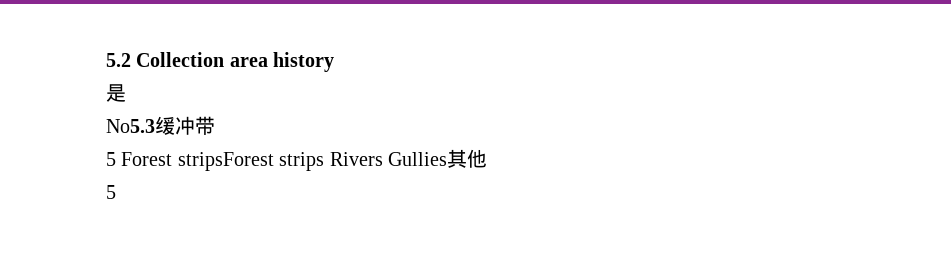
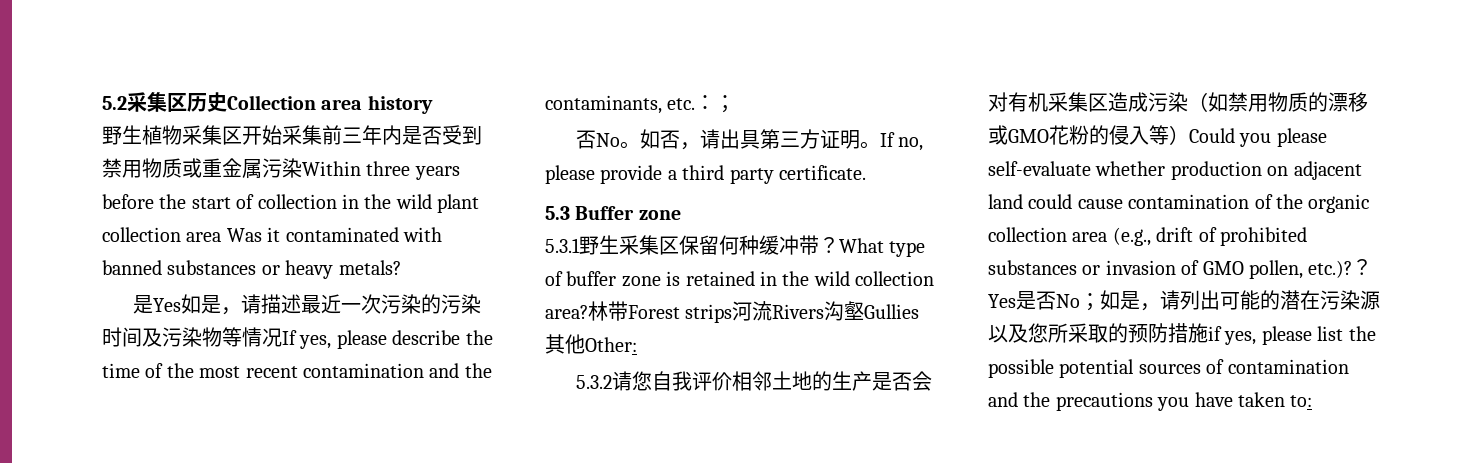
(131, 60) none -> [127,92,227,112] 采集区历史
[106,84,126,102] [106,116,215,135] [106,149,487,171] [106,185,116,199] 是 // No5.3缓冲带 // 5 Forest stripsForest strips Rivers Gullies其他 // 5 -> [102,125,482,145] [102,158,460,180] [102,194,480,213] [102,227,442,242] [102,260,401,279] [132,294,481,315] [102,327,493,349] [102,363,492,378] [545,95,736,114] [575,129,924,151] [545,165,866,184] [545,206,681,220] [545,235,926,257] [545,271,935,287] [545,301,920,323] [545,334,637,354] [575,371,932,391] [988,92,1368,112] [988,125,1327,147] [988,161,1362,180] [988,194,1370,213] [988,227,1307,246] [988,259,1373,279] [988,290,1380,311] [988,323,1376,345] [988,359,1349,378] [988,392,1313,411] 野生植物采集区开始采集前三年内是否受到禁用物质或重金属污染Within three years before the start of collection in the wild plant collection area Was it contaminated with banned substances or heavy metals? // 是Yes如是，请描述最近一次污染的污染时间及污染物等情况If yes, please describe the time of the most recent contamination and the contaminants, etc.：； // 否No。如否，请出具第三方证明。If no, please provide a third party certificate. // 5.3 Buffer zone // 5.3.1野生采集区保留何种缓冲带？What type of buffer zone is retained in the wild collection area?林带Forest strips河流Rivers沟壑Gullies其他Other: // 5.3.2请您自我评价相邻土地的生产是否会对有机采集区造成污染（如禁用物质的漂移或GMO花粉的侵入等）Could you please self-evaluate whether production on adjacent land could cause contamination of the organic collection area (e.g., drift of prohibited substances or invasion of GMO pollen, etc.)?？Yes是否No；如是，请列出可能的潜在污染源以及您所采取的预防措施if yes, please list the possible potential sources of contamination and the precautions you have taken to:

